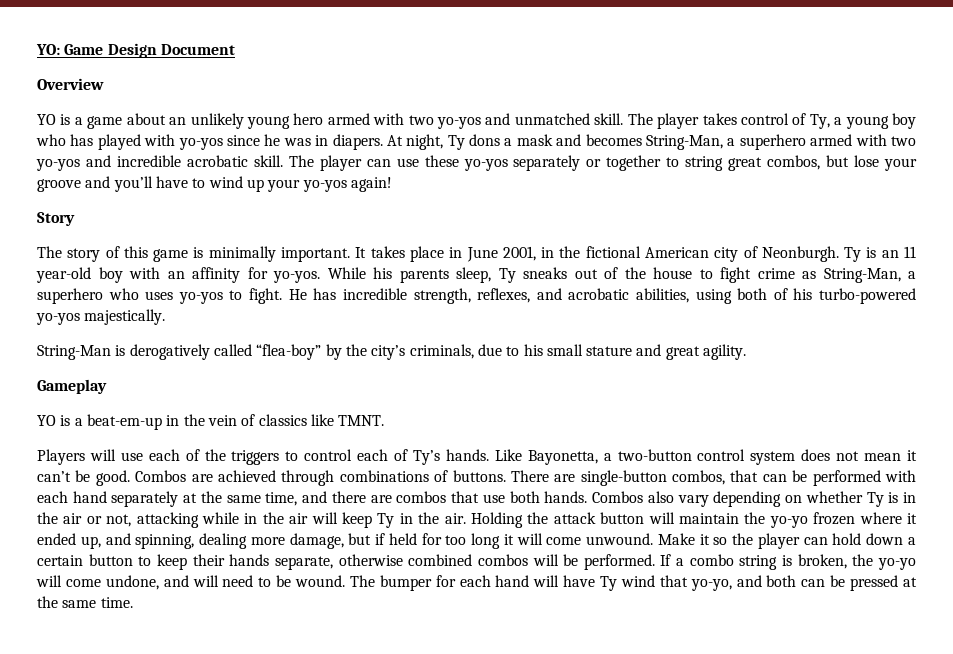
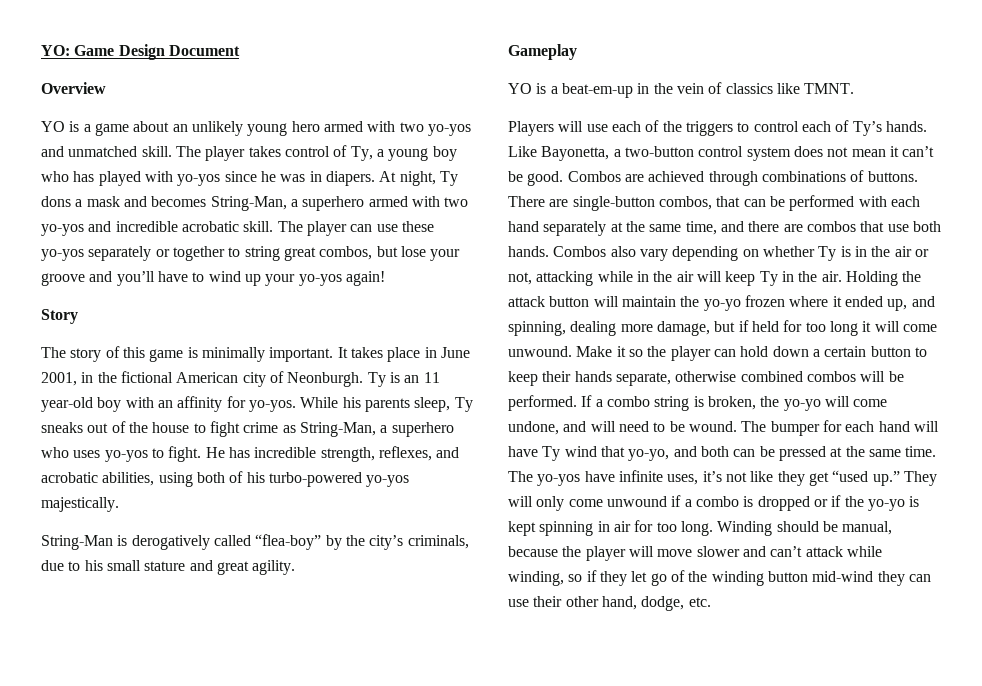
(133, 602) none -> [508,470,937,486] [508,495,920,511] [508,520,893,536] [508,546,882,561] [508,570,931,586] [508,596,711,611] The yo-yos have infinite uses, it’s not like they get “used up.” They will only come unwound if a combo is dropped or if the yo-yo is kept spinning in air for too long. Winding should be manual, because the player will move slower and can’t attack while winding, so if they let go of the winding button mid-wind they can use their other hand, dodge, etc.

